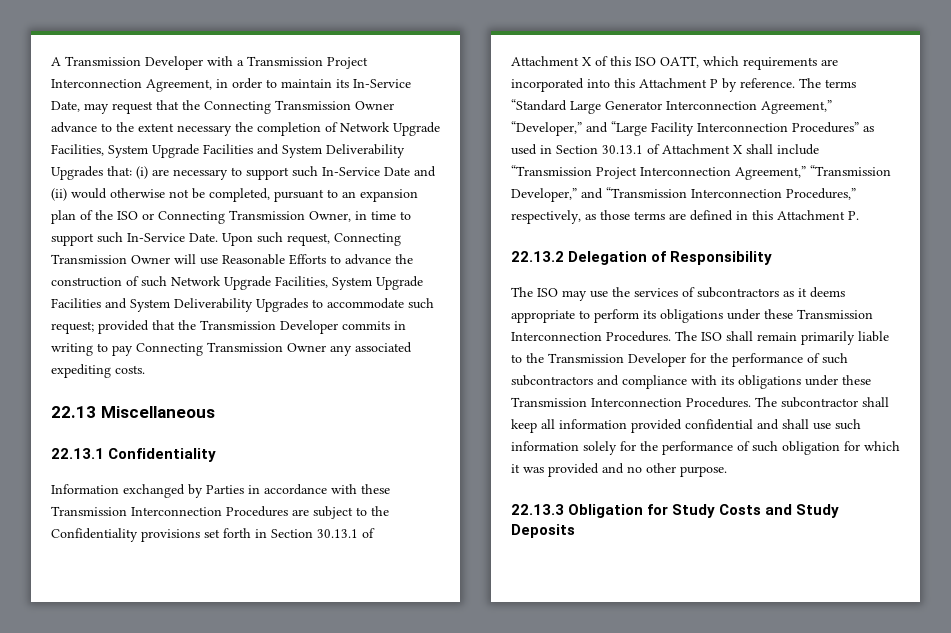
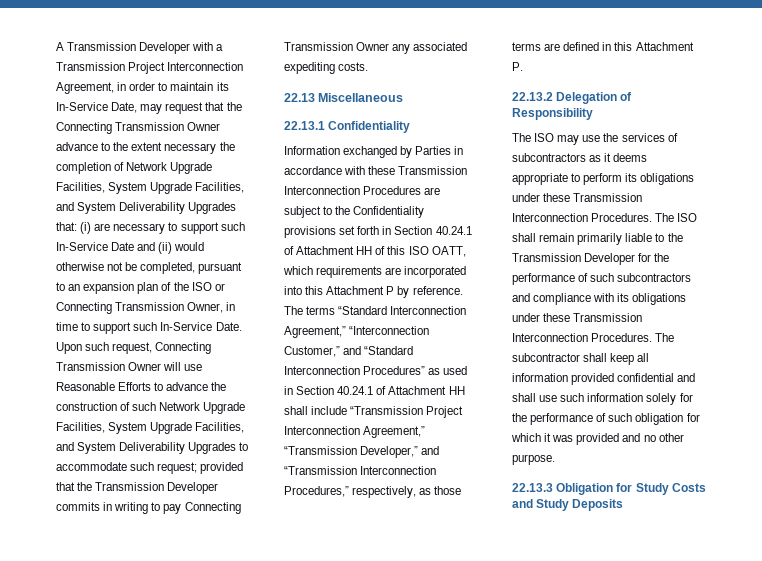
[203,144,253,154] Facilities -> [195,182,245,193] Facilities,
[51,298,101,308] Facilities -> [195,422,245,433] Facilities,
[317,528,375,538] [511,56,592,66] 30.13.1 of Attachment X -> [435,226,472,235] [284,246,373,255] 40.24.1 of Attachment HH
[570,100,832,114] [511,121,694,136] Large Generator Interconnection Agreement,” “Developer,” and “Large Facility -> [390,306,467,315] [284,326,430,338] [284,346,414,357] Interconnection Agreement,” “Interconnection Customer,” and “Standard
[602,144,743,154] 30.13.1 of Attachment X -> [337,386,465,395] 40.24.1 of Attachment HH

